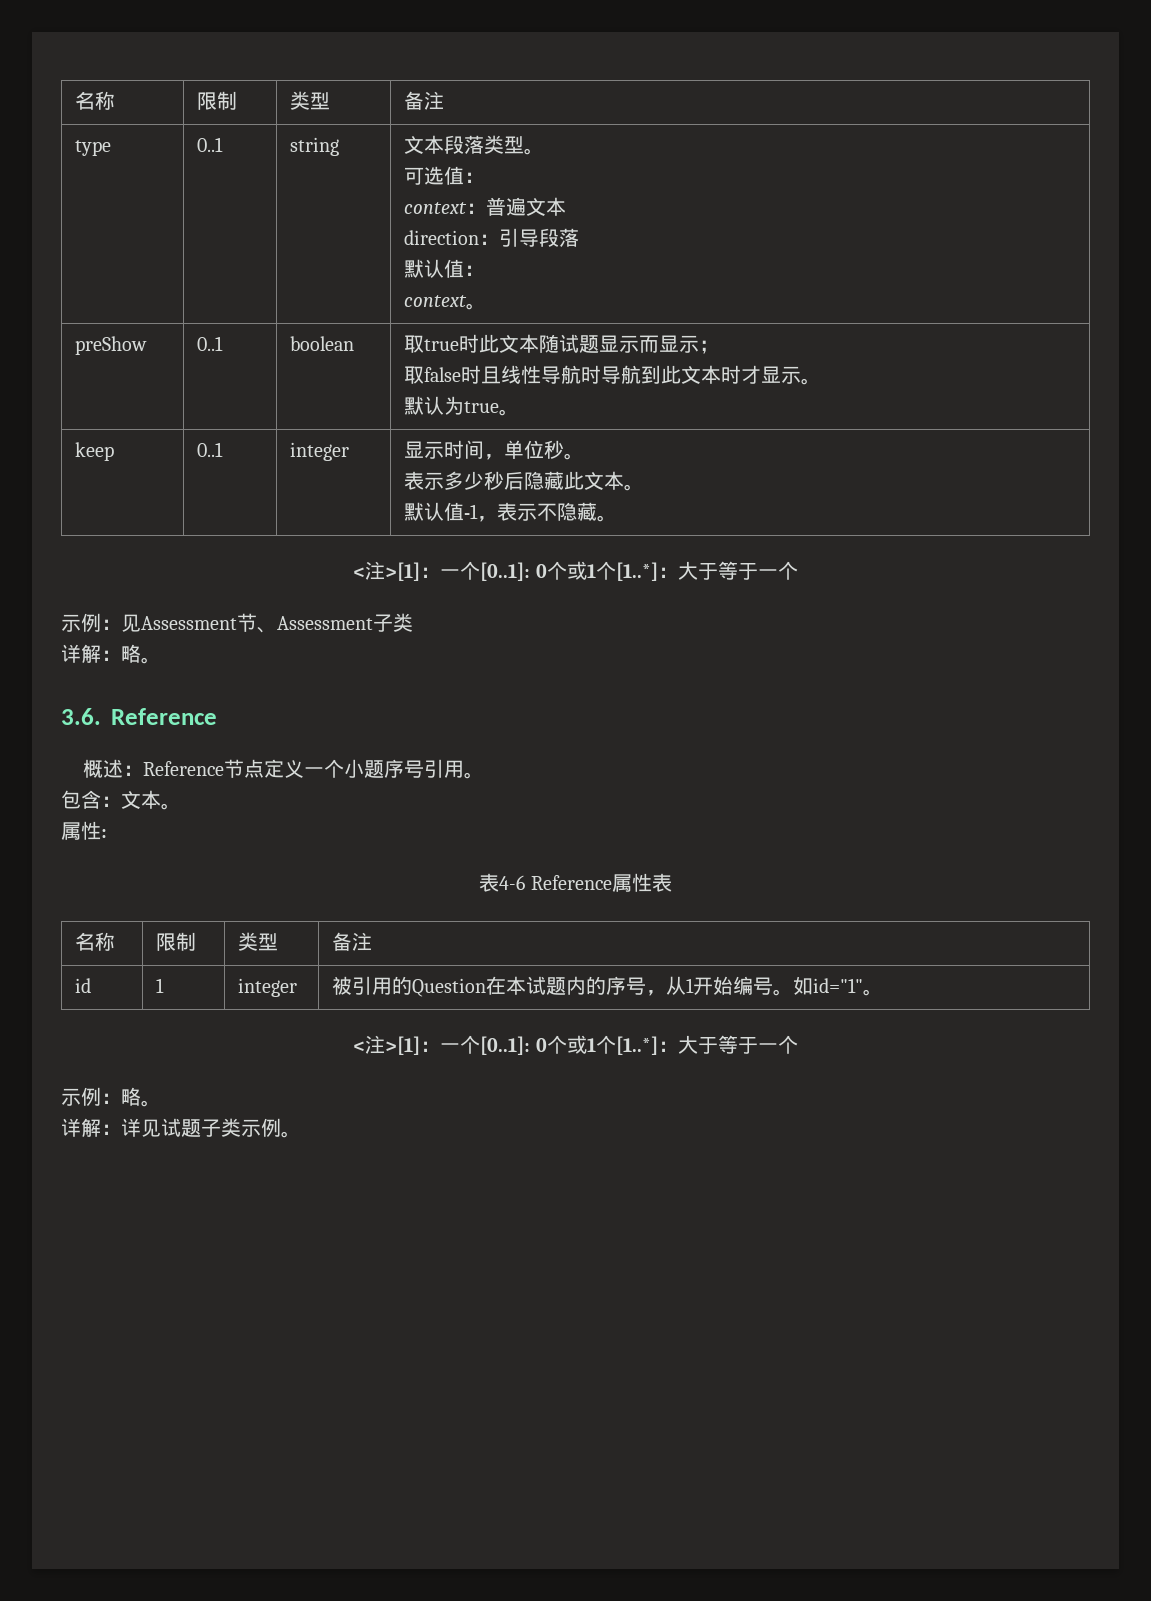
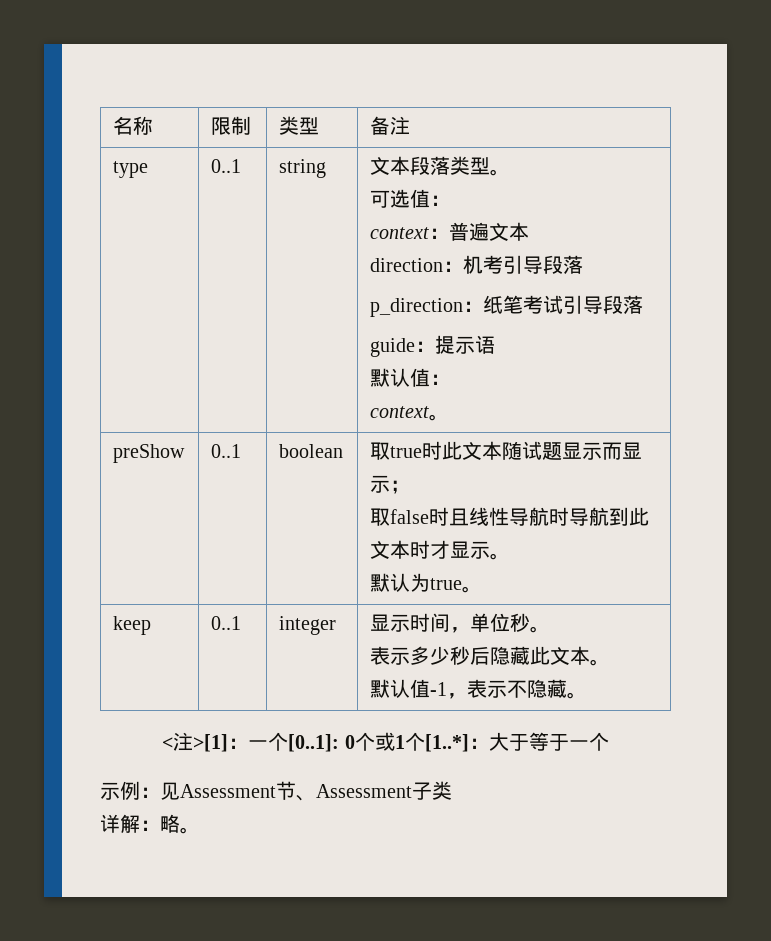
[499,228,580,247] 引导段落 -> [463,255,584,274] [370,295,644,317] [370,335,496,357] 机考引导段落 // p_direction：纸笔考试引导段落 // guide：提示语
[61,708,217,725] [83,759,485,779] [61,790,181,810] [61,821,107,840] [479,873,672,892] [75,932,116,951] [156,932,197,951] [238,932,279,951] [332,932,373,951] [75,978,92,993] [156,978,165,993] [238,978,298,997] [332,976,884,997] [353,1035,798,1055] [61,1087,161,1107] [61,1118,301,1138] // 3.6. Reference // 概述：Reference节点定义一个小题序号引用。 // 包含：文本。 // 属性: // 表4-6 Reference属性表 // 名称 | 限制 | 类型 | 备注 // id | 1 | integer | 被引用的Question在本试题内的序号，从1开始编号。如id="1"。 // <注>[1]：一个[0..1]: 0个或1个[1..*]：大于等于一个 // 示例：略。 // 详解：详见试题子类示例。 -> (200, 830) none

